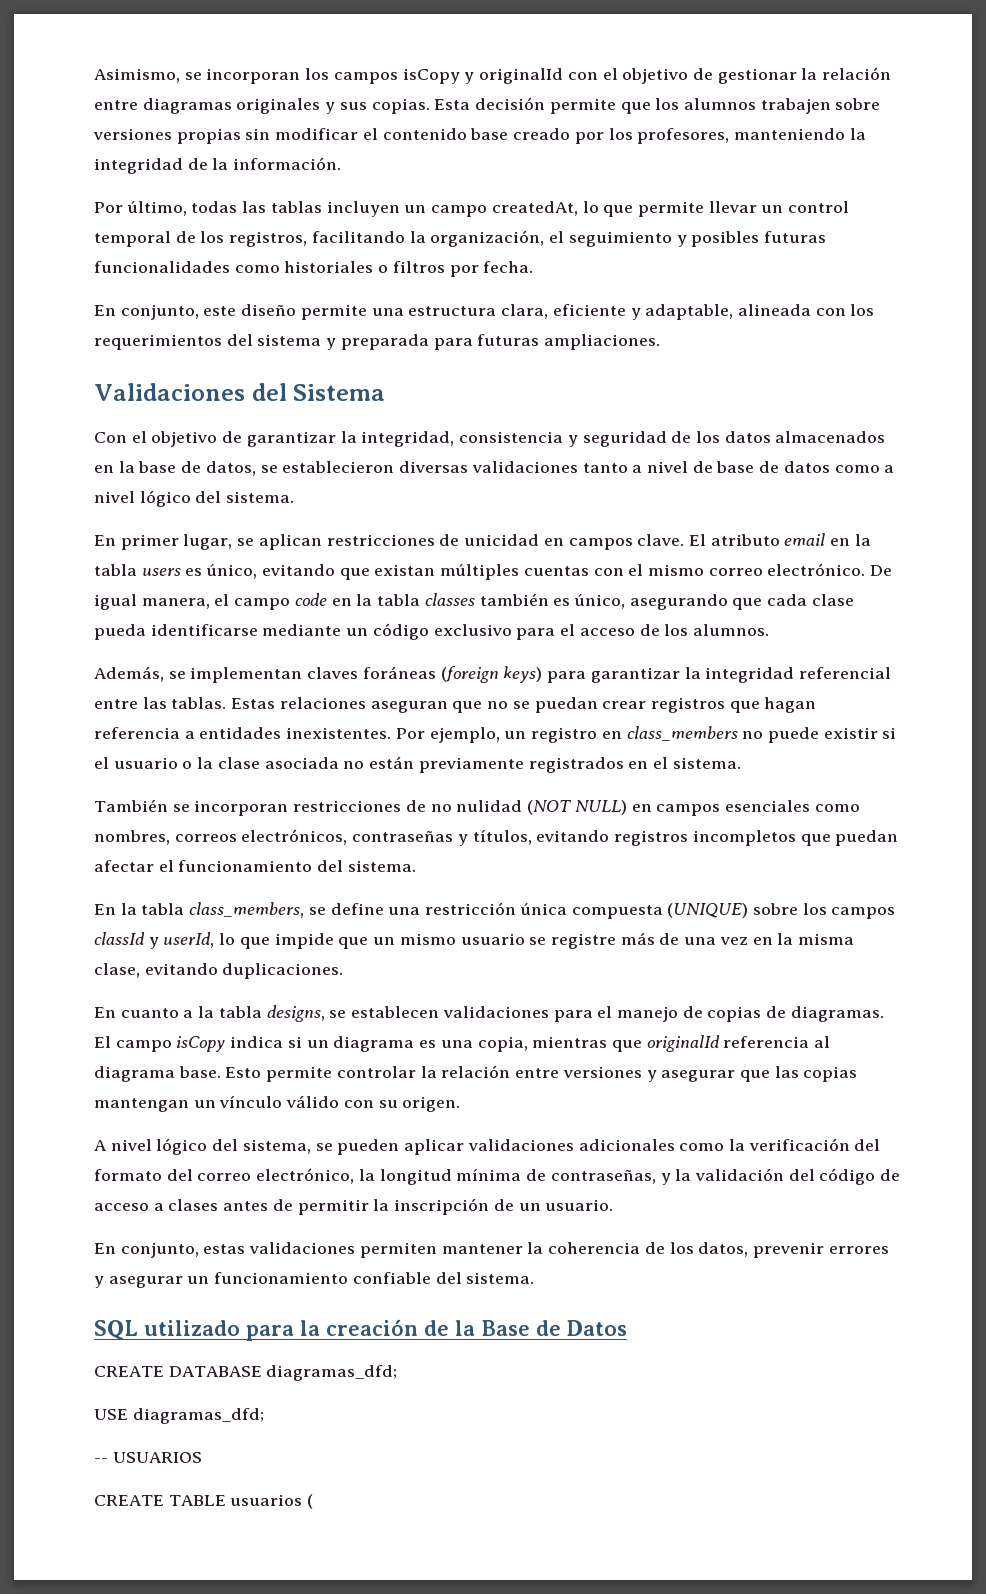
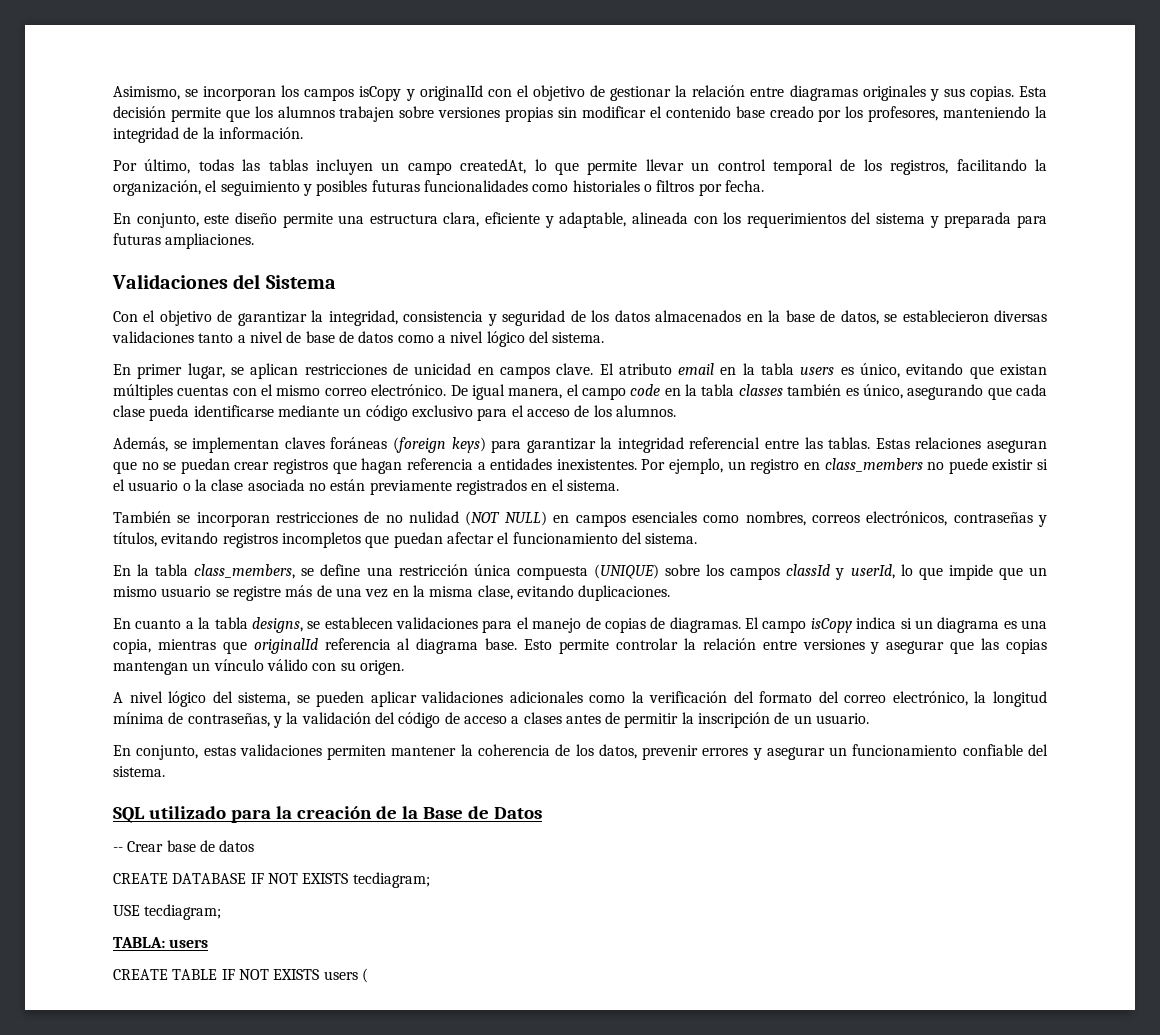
[94,1365,398,1381] [94,1408,264,1424] [94,1452,202,1463] [94,1494,303,1506] CREATE DATABASE diagramas_dfd; // USE diagramas_dfd; // -- USUARIOS // CREATE TABLE usuarios -> [113,840,255,852] [113,872,430,888] [113,904,222,920] [113,937,209,948] [113,969,358,980] -- Crear base de datos // CREATE DATABASE IF NOT EXISTS tecdiagram; // USE tecdiagram; // TABLA: users // CREATE TABLE IF NOT EXISTS users

